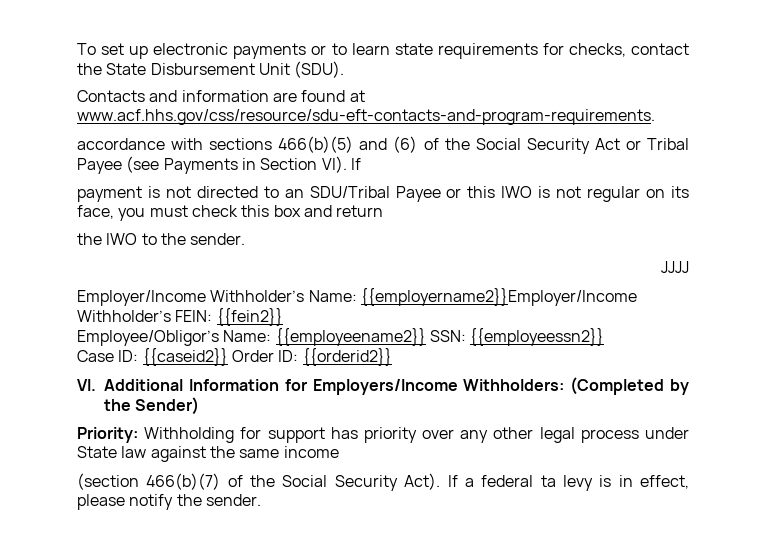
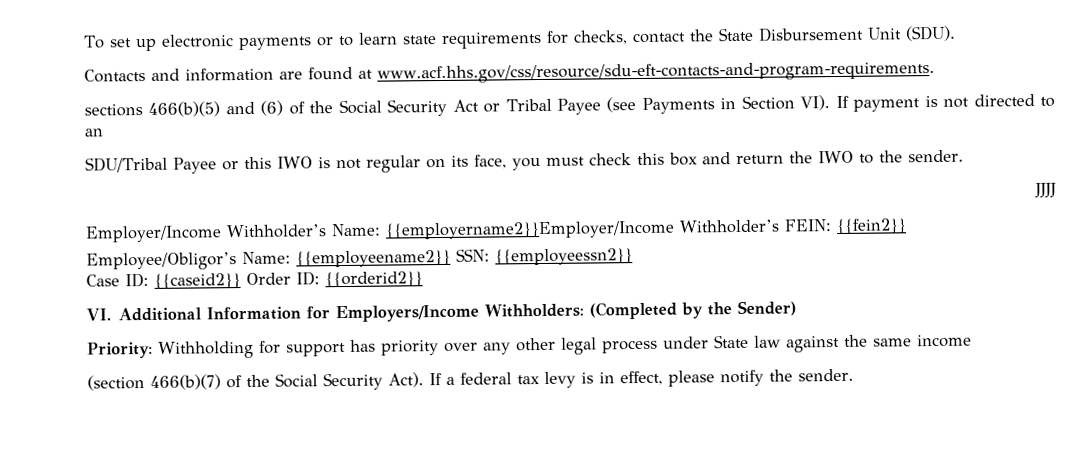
[77,138,204,150] accordance with -> (935, 72) none
(361, 164) // -> (849, 102) none
(304, 193) none -> (104, 132) //
(384, 211) // -> (784, 159) none
[540,475,556,487] ta -> [517,375,540,385] tax

